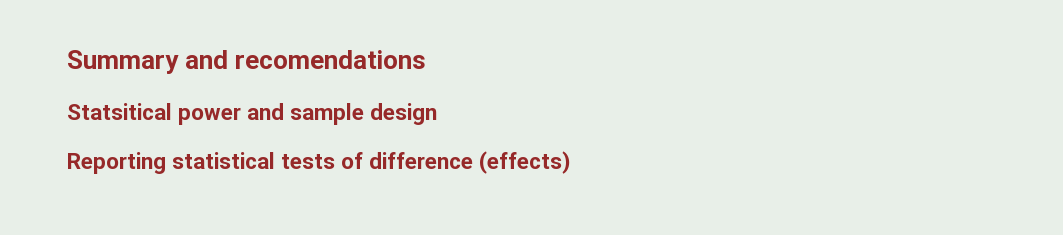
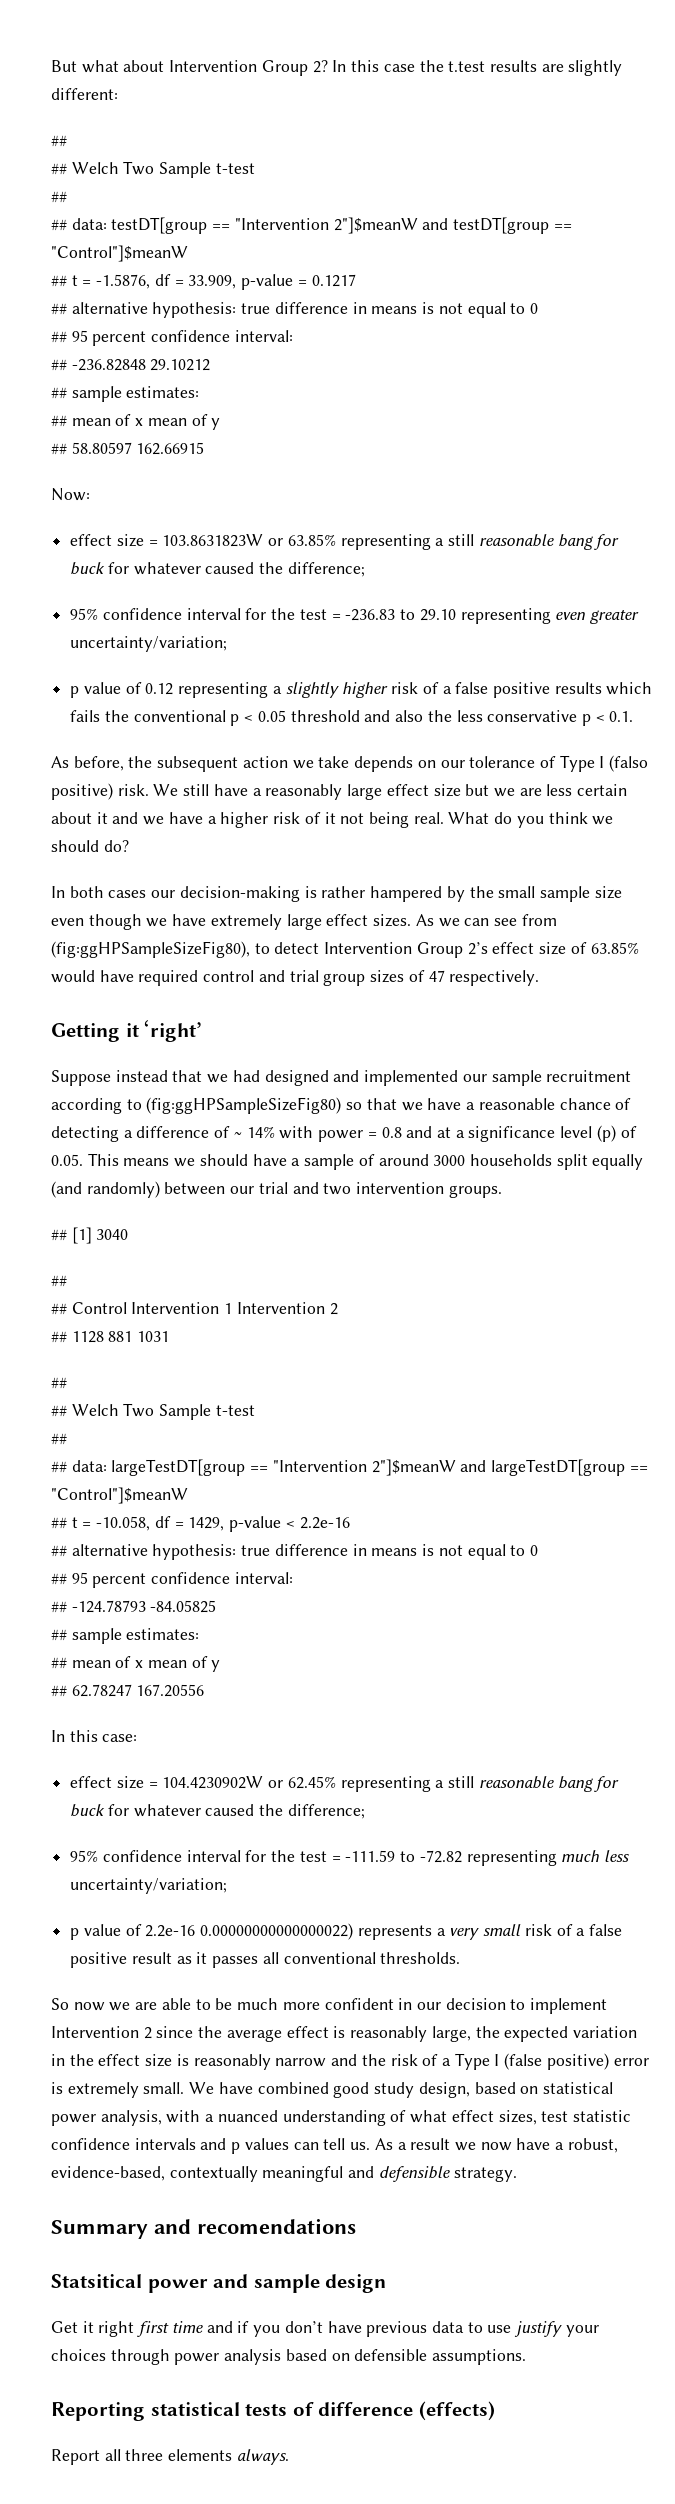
(67, 62) none -> [51,60,623,76] [51,88,118,100] [51,135,67,147] [51,161,255,178] [51,191,67,203] [51,217,572,234] [51,245,188,262] [51,274,356,290] [51,302,538,318] [51,330,293,346] [51,359,211,371] [51,386,200,402] [51,414,221,430] [51,442,205,455] [51,488,90,501] [70,534,620,550] [70,562,365,577] [70,608,639,624] [70,636,228,652] [70,682,653,698] [70,710,634,726] [51,755,649,772] [51,783,628,800] [51,812,614,828] [51,840,129,852] [51,886,622,902] [51,914,557,930] [51,941,639,958] [51,970,540,986] [51,1020,203,1042] [51,1070,632,1086] [51,1097,632,1114] [51,1125,637,1142] [51,1153,644,1170] [51,1181,502,1198] [51,1227,129,1244] [51,1275,67,1287] [51,1302,338,1315] [51,1331,170,1343] [51,1377,67,1389] [51,1403,255,1420] [51,1433,67,1445] [51,1459,648,1476] [51,1487,188,1504] [51,1516,350,1532] [51,1544,538,1560] [51,1572,293,1588] [51,1600,217,1613] [51,1628,200,1644] [51,1656,221,1672] [51,1684,205,1697] [51,1730,138,1742] [70,1776,620,1792] [70,1804,365,1819] [70,1850,629,1866] [70,1878,228,1894] [70,1923,622,1940] [70,1952,461,1968] [51,1998,608,2014] [51,2026,637,2042] [51,2053,649,2070] [51,2082,613,2098] [51,2110,631,2126] [51,2138,618,2154] [51,2166,517,2182] But what about Intervention Group 2? In this case the t.test results are slightly different: // ## // ## Welch Two Sample t-test // ## // ## data: testDT[group == "Intervention 2"]$meanW and testDT[group == "Control"]$meanW // ## t = -1.5876, df = 33.909, p-value = 0.1217 // ## alternative hypothesis: true difference in means is not equal to 0 // ## 95 percent confidence interval: // ## -236.82848 29.10212 // ## sample estimates: // ## mean of x mean of y // ## 58.80597 162.66915 // Now: // effect size = 103.8631823W or 63.85% representing a still reasonable bang for buck for whatever caused the difference; // 95% confidence interval for the test = -236.83 to 29.10 representing even greater uncertainty/variation; // p value of 0.12 representing a slightly higher risk of a false positive results which fails the conventional p < 0.05 threshold and also the less conservative p < 0.1. // As before, the subsequent action we take depends on our tolerance of Type I (falso positive) risk. We still have a reasonably large effect size but we are less certain about it and we have a higher risk of it not being real. What do you think we should do? // In both cases our decision-making is rather hampered by the small sample size even though we have extremely large effect sizes. As we can see from (fig:ggHPSampleSizeFig80), to detect Intervention Group 2’s effect size of 63.85% would have required control and trial group sizes of 47 respectively. // Getting it ‘right’ // Suppose instead that we had designed and implemented our sample recruitment according to (fig:ggHPSampleSizeFig80) so that we have a reasonable chance of detecting a difference of ~ 14% with power = 0.8 and at a significance level (p) of 0.05. This means we should have a sample of around 3000 households split equally (and randomly) between our trial and two intervention groups. // ## [1] 3040 // ## // ## Control Intervention 1 Intervention 2 // ## 1128 881 1031 // ## // ## Welch Two Sample t-test // ## // ## data: largeTestDT[group == "Intervention 2"]$meanW and largeTestDT[group == "Control"]$meanW // ## t = -10.058, df = 1429, p-value < 2.2e-16 // ## alternative hypothesis: true difference in means is not equal to 0 // ## 95 percent confidence interval: // ## -124.78793 -84.05825 // ## sample estimates: // ## mean of x mean of y // ## 62.78247 167.20556 // In this case: // effect size = 104.4230902W or 62.45% representing a still reasonable bang for buck for whatever caused the difference; // 95% confidence interval for the test = -111.59 to -72.82 representing much less uncertainty/variation; // p value of 2.2e-16 0.00000000000000022) represents a very small risk of a false positive result as it passes all conventional thresholds. // So now we are able to be much more confident in our decision to implement Intervention 2 since the average effect is reasonably large, the expected variation in the effect size is reasonably narrow and the risk of a Type I (false positive) error is extremely small. We have combined good study design, based on statistical power analysis, with a nuanced understanding of what effect sizes, test statistic confidence intervals and p values can tell us. As a result we now have a robust, evidence-based, contextually meaningful and defensible strategy. //
(438, 114) none -> [51,2321,599,2337] [51,2349,527,2365] // Get it right first time and if you don’t have previous data to use justify your choices through power analysis based on defensible assumptions.
(572, 162) none -> [51,2449,289,2465] // Report all three elements always.

